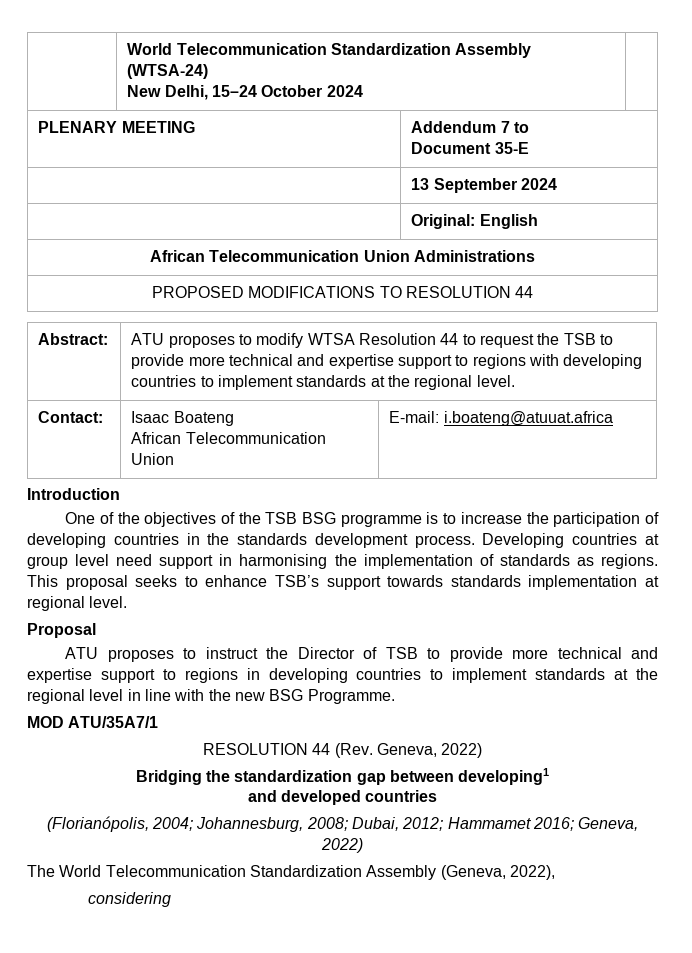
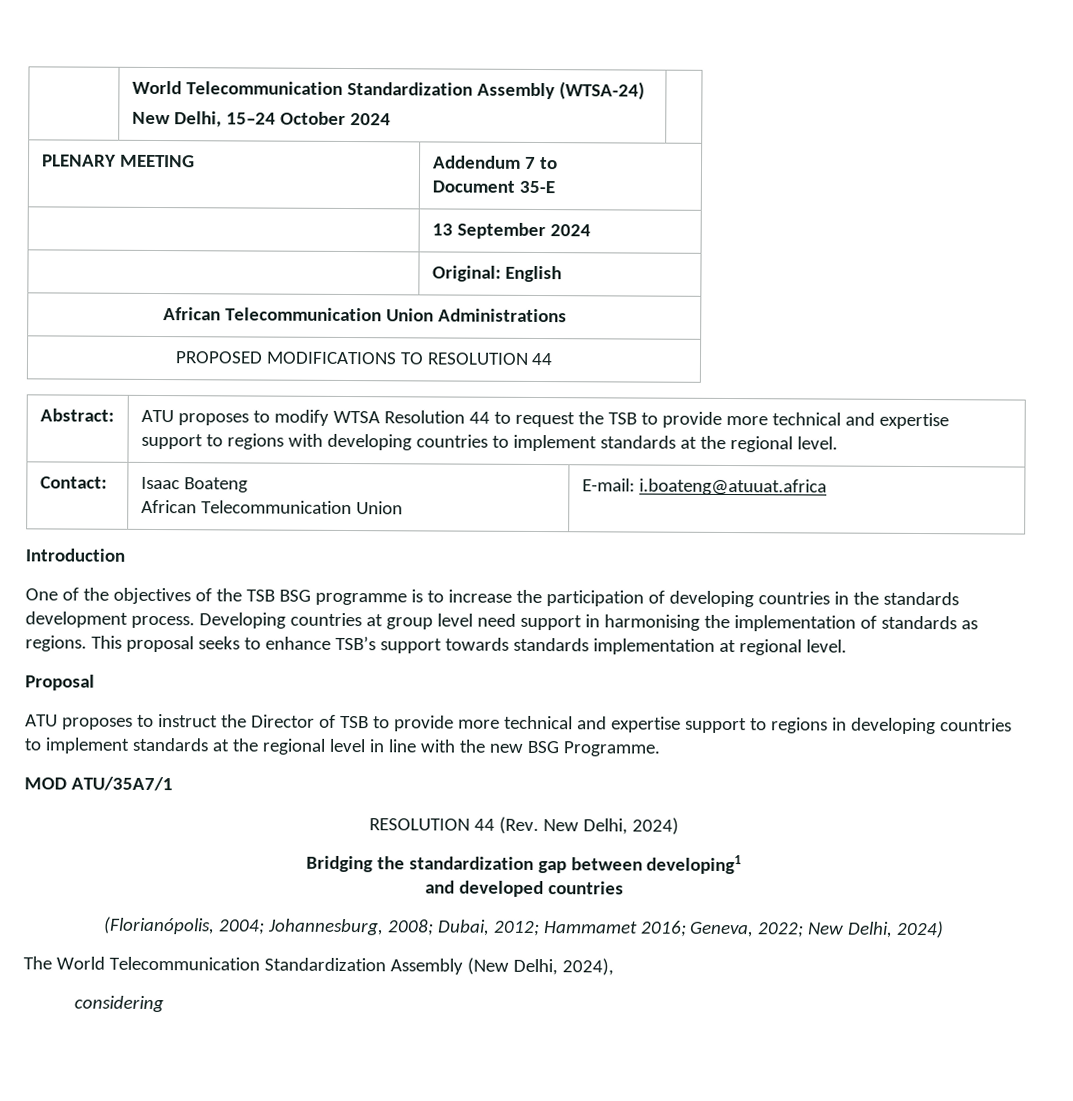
[376,743,483,758] Geneva, 2022) -> [542,817,679,835] New Delhi, 2024)
[321,838,363,853] 2022) -> [757,920,945,939] 2022; New Delhi, 2024)
[440,865,555,880] (Geneva, 2022), -> [466,957,614,976] (New Delhi, 2024),

